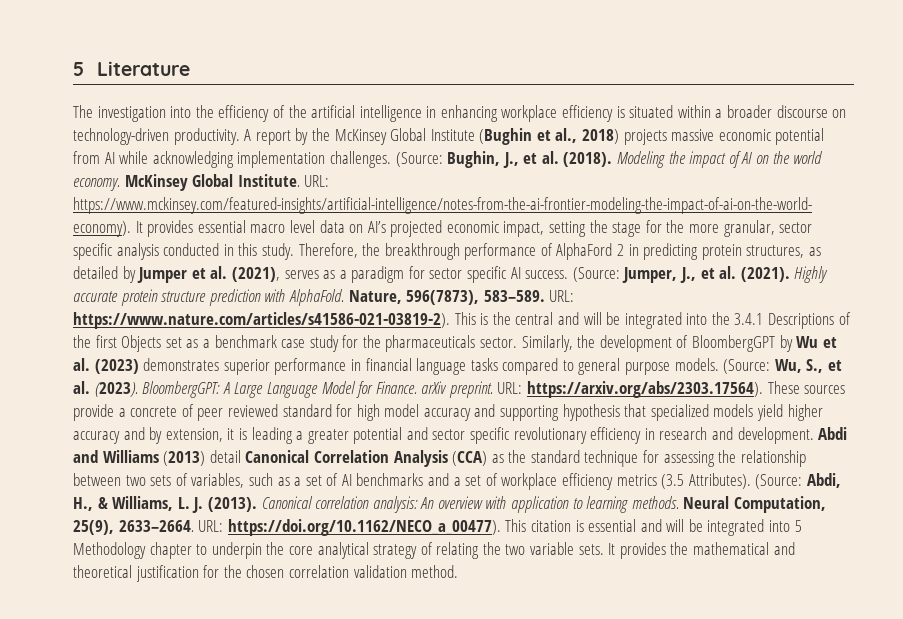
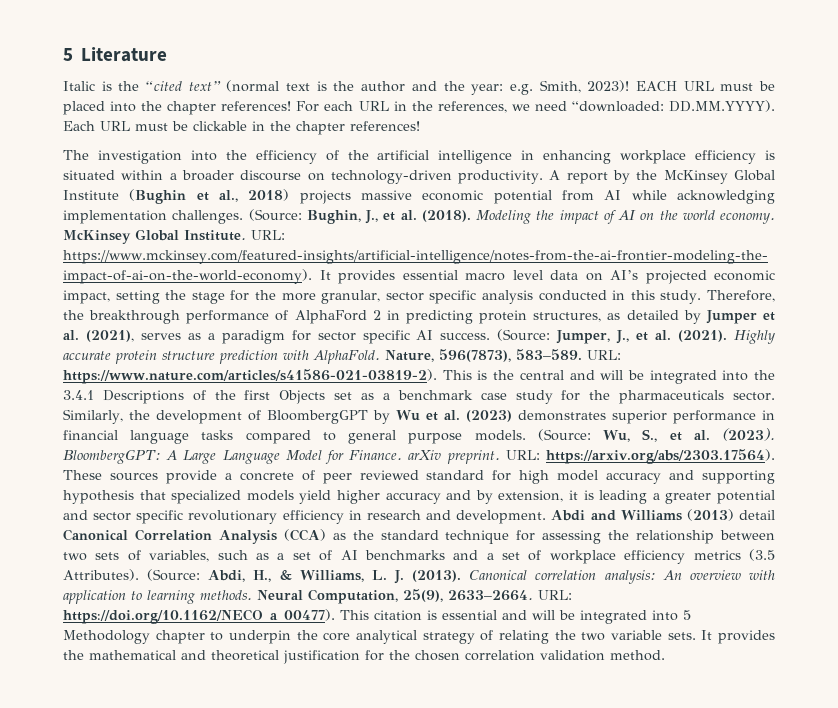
(191, 68) none -> [63,80,776,95] [63,100,775,115] [63,121,420,135] // Italic is the “cited text” (normal text is the author and the year: e.g. Smith, 2023)! EACH URL must be placed into the chapter references! For each URL in the references, we need “downloaded: DD.MM.YYYY). Each URL must be clickable in the chapter references!

